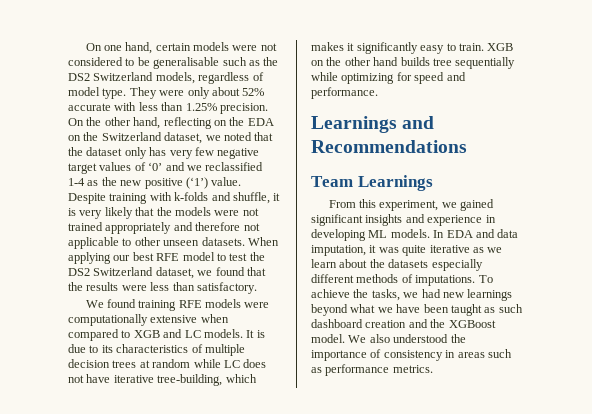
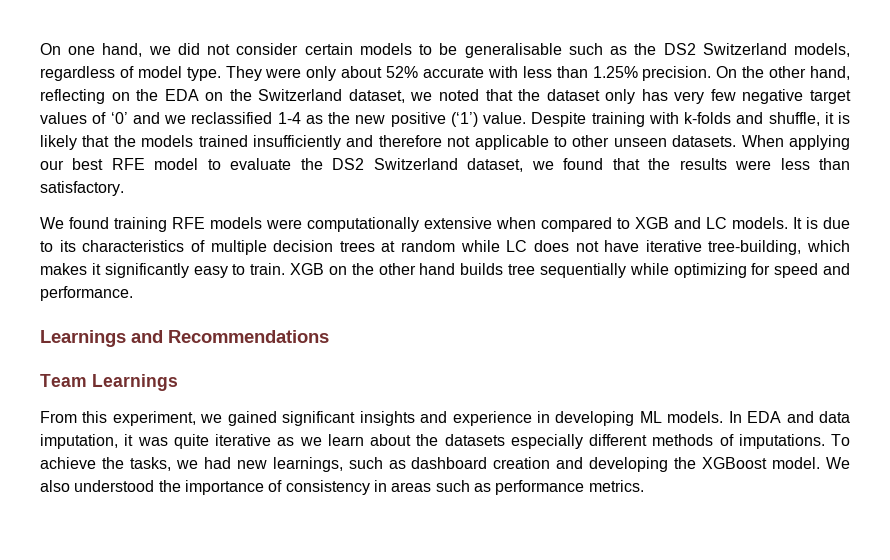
[155,42,277,51] [68,57,123,66] certain models were not considered -> [148,43,412,55] we did not consider certain models
[79,210,103,219] very -> (850, 118) none
[214,208,259,216] [68,222,172,234] were not trained appropriately -> [198,135,341,150] trained insufficiently
[229,253,248,261] test -> [230,158,292,170] evaluate
[467,289,513,301] [311,304,523,316] learnings beyond what we have been taught as such -> [272,457,406,472] learnings, such as
(428, 323) none -> [589,457,669,472] developing

